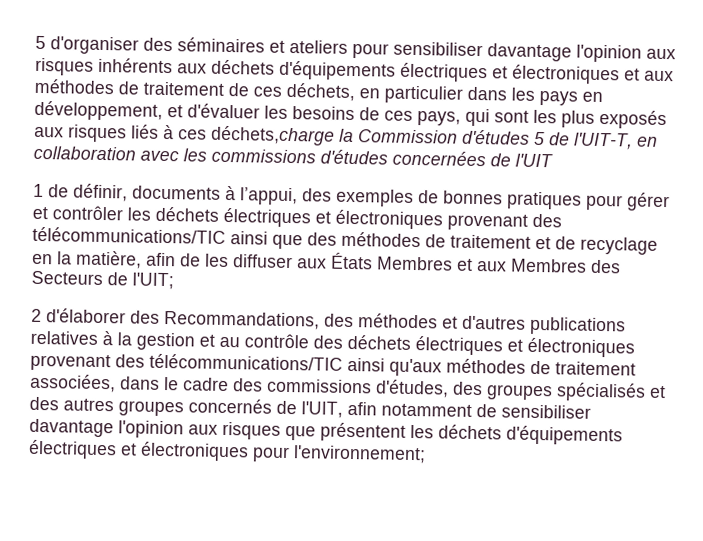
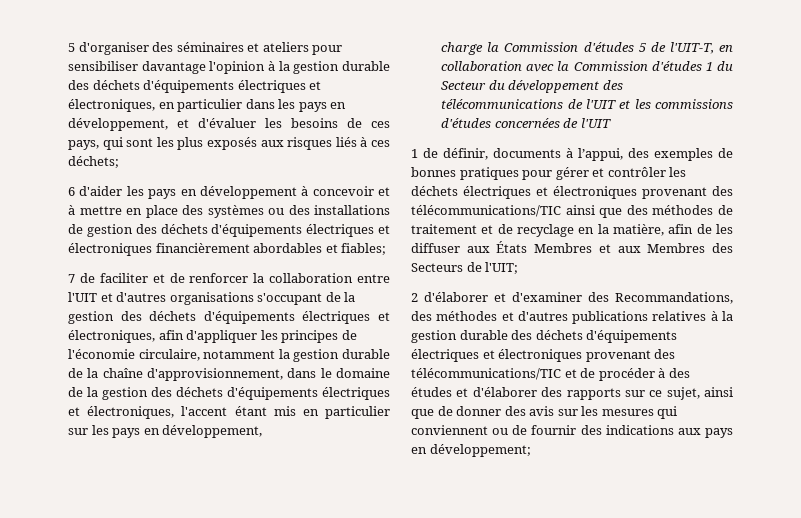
[646,48,676,60] [35,57,674,85] [34,78,355,102] aux risques inhérents aux déchets d'équipements électriques et électroniques et aux méthodes de traitement de ces déchets, -> [268,61,390,74] [68,80,322,93] [68,99,155,112] à la gestion durable des déchets d'équipements électriques et électroniques,
[211,125,335,146] déchets,charge -> [68,156,119,168] [68,186,390,199] [68,205,390,218] [68,224,390,237] [68,243,387,256] [68,273,390,283] [68,292,356,305] [68,311,390,324] [68,330,357,343] [68,349,390,362] [68,368,390,381] [68,387,390,400] [68,406,390,419] [68,425,263,438] [441,42,484,55] déchets; // 6 d'aider les pays en développement à concevoir et à mettre en place des systèmes ou des installations de gestion des déchets d'équipements électriques et électroniques financièrement abordables et fiables; // 7 de faciliter et de renforcer la collaboration entre l'UIT et d'autres organisations s'occupant de la gestion des déchets d'équipements électriques et électroniques, afin d'appliquer les principes de l'économie circulaire, notamment la gestion durable de la chaîne d'approvisionnement, dans le domaine de la gestion des déchets d'équipements électriques et électroniques, l'accent étant mis en particulier sur les pays en développement, // charge
(179, 156) none -> [557,61,733,71] [441,80,623,93] [441,99,631,109] la Commission d'études 1 du Secteur du développement des télécommunications de l'UIT et
(126, 316) none -> [494,292,582,302] et d'examiner
[199,333,635,358] [30,353,636,377] [30,373,666,402] [29,396,591,419] [29,418,623,446] [28,439,426,464] et au contrôle des déchets électriques et électroniques provenant des télécommunications/TIC ainsi qu'aux méthodes de traitement associées, dans le cadre des commissions d'études, des groupes spécialisés et des autres groupes concernés de l'UIT, afin notamment de sensibiliser davantage l'opinion aux risques que présentent les déchets d'équipements électriques et électroniques pour l'environnement; -> [459,330,678,343] [411,349,676,362] [411,368,690,381] [411,387,733,400] [411,406,678,419] [411,425,733,438] [411,444,531,457] durable des déchets d'équipements électriques et électroniques provenant des télécommunications/TIC et de procéder à des études et d'élaborer des rapports sur ce sujet, ainsi que de donner des avis sur les mesures qui conviennent ou de fournir des indications aux pays en développement;

